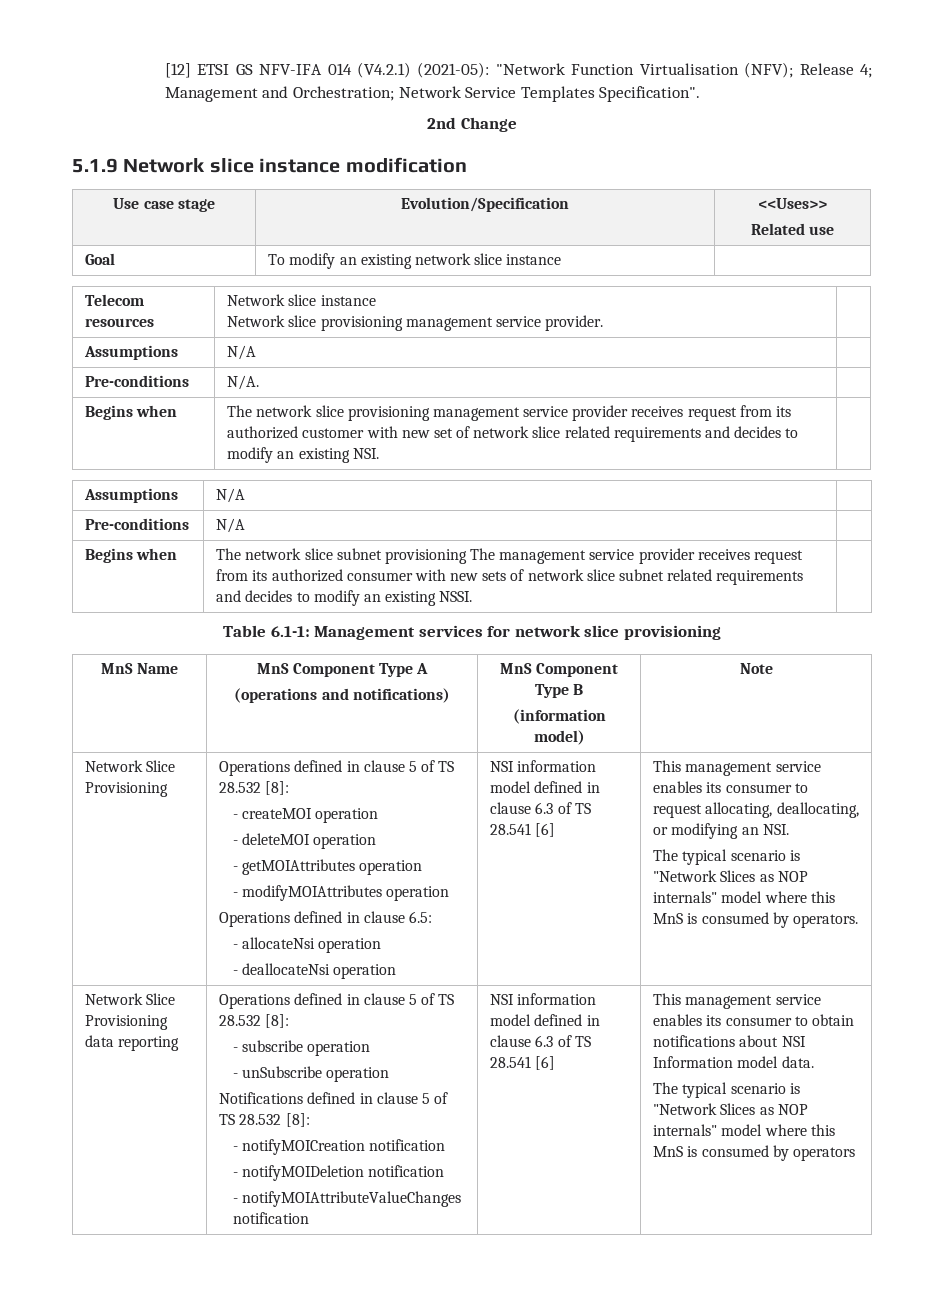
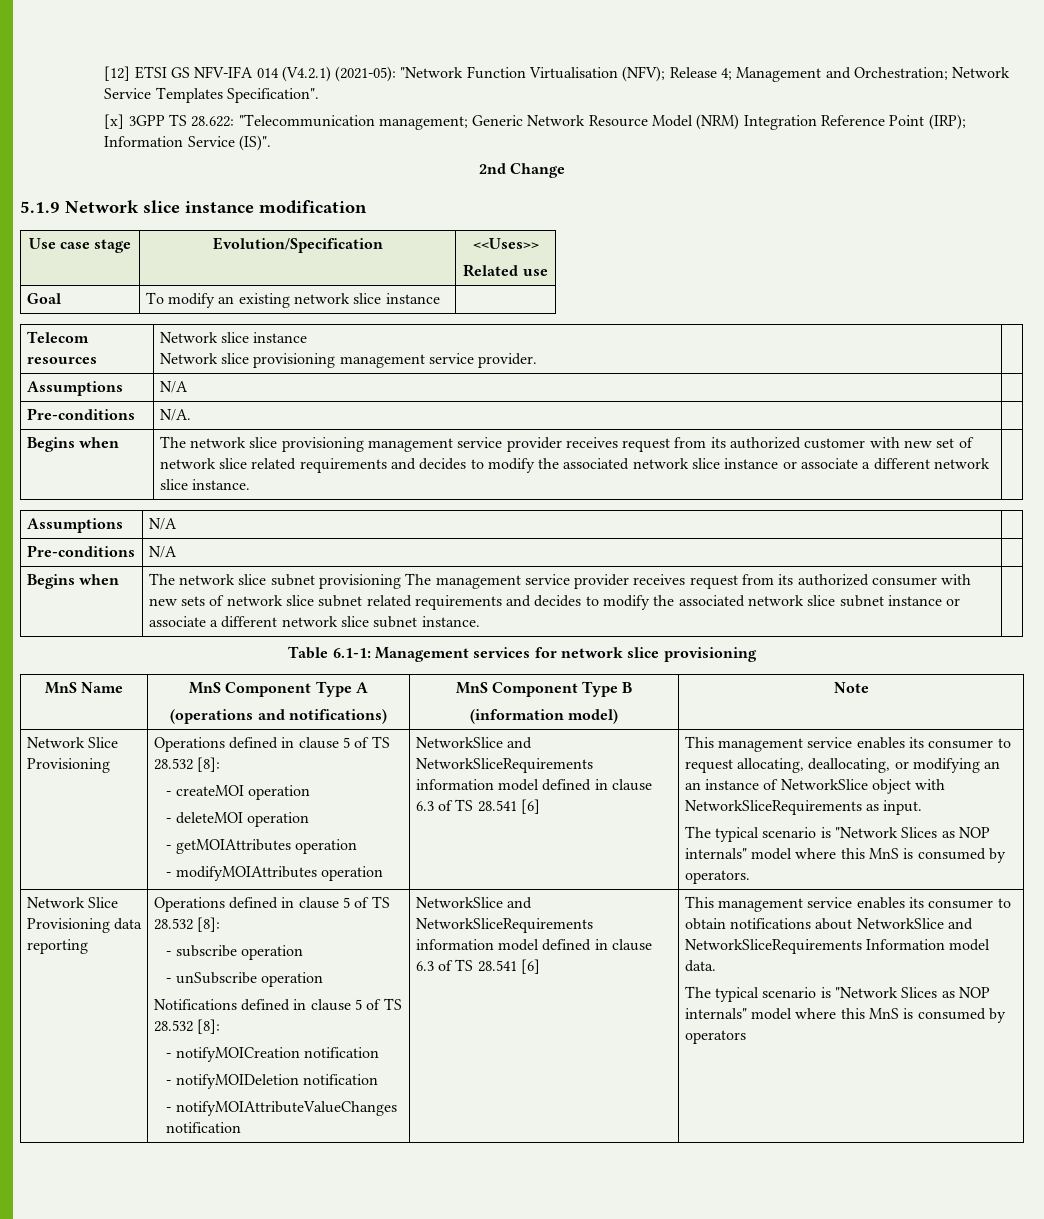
(701, 94) none -> [104,114,966,130] [104,135,271,151] // [x] 3GPP TS 28.622: "Telecommunication management; Generic Network Resource Model (NRM) Integration Reference Point (IRP); Information Service (IS)".
[277,448,379,463] an existing NSI. -> [538,458,991,470] [159,479,250,490] the associated network slice instance or associate a different network slice instance.
[363,591,473,606] an existing NSSI. -> [653,595,961,607] [148,616,480,628] the associated network slice subnet instance or associate a different network slice subnet instance.
[219,911,432,927] [233,937,382,953] [233,963,397,979] [490,761,515,772] // Operations defined in clause 6.5: // - allocateNsi operation // - deallocateNsi operation | NSI -> [415,737,532,749] [415,758,593,773] | NetworkSlice and NetworkSliceRequirements
[762,824,789,835] NSI. -> [684,779,946,794] [684,800,923,815] an instance of NetworkSlice object with NetworkSliceRequirements as input.
[490,994,515,1005] NSI -> [415,897,532,909] [415,918,593,933] NetworkSlice and NetworkSliceRequirements
[781,1036,806,1047] NSI -> [856,918,973,930] [684,939,862,954] NetworkSlice and NetworkSliceRequirements

